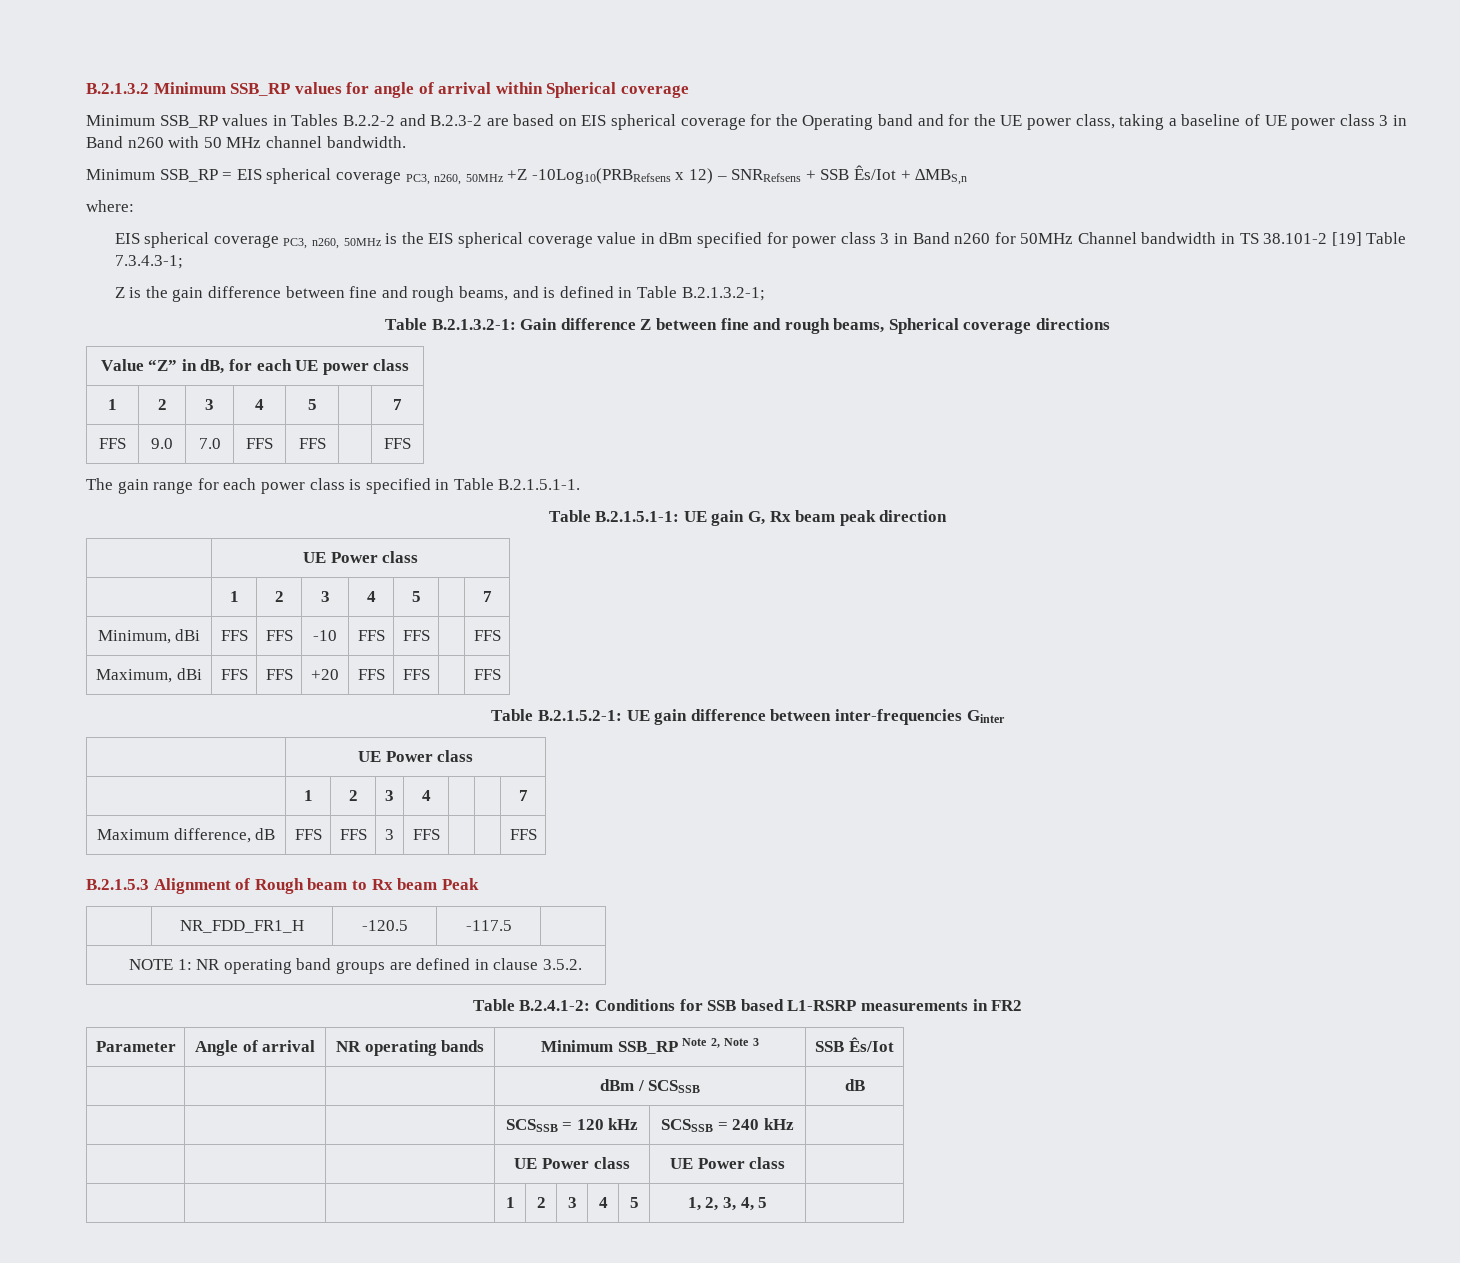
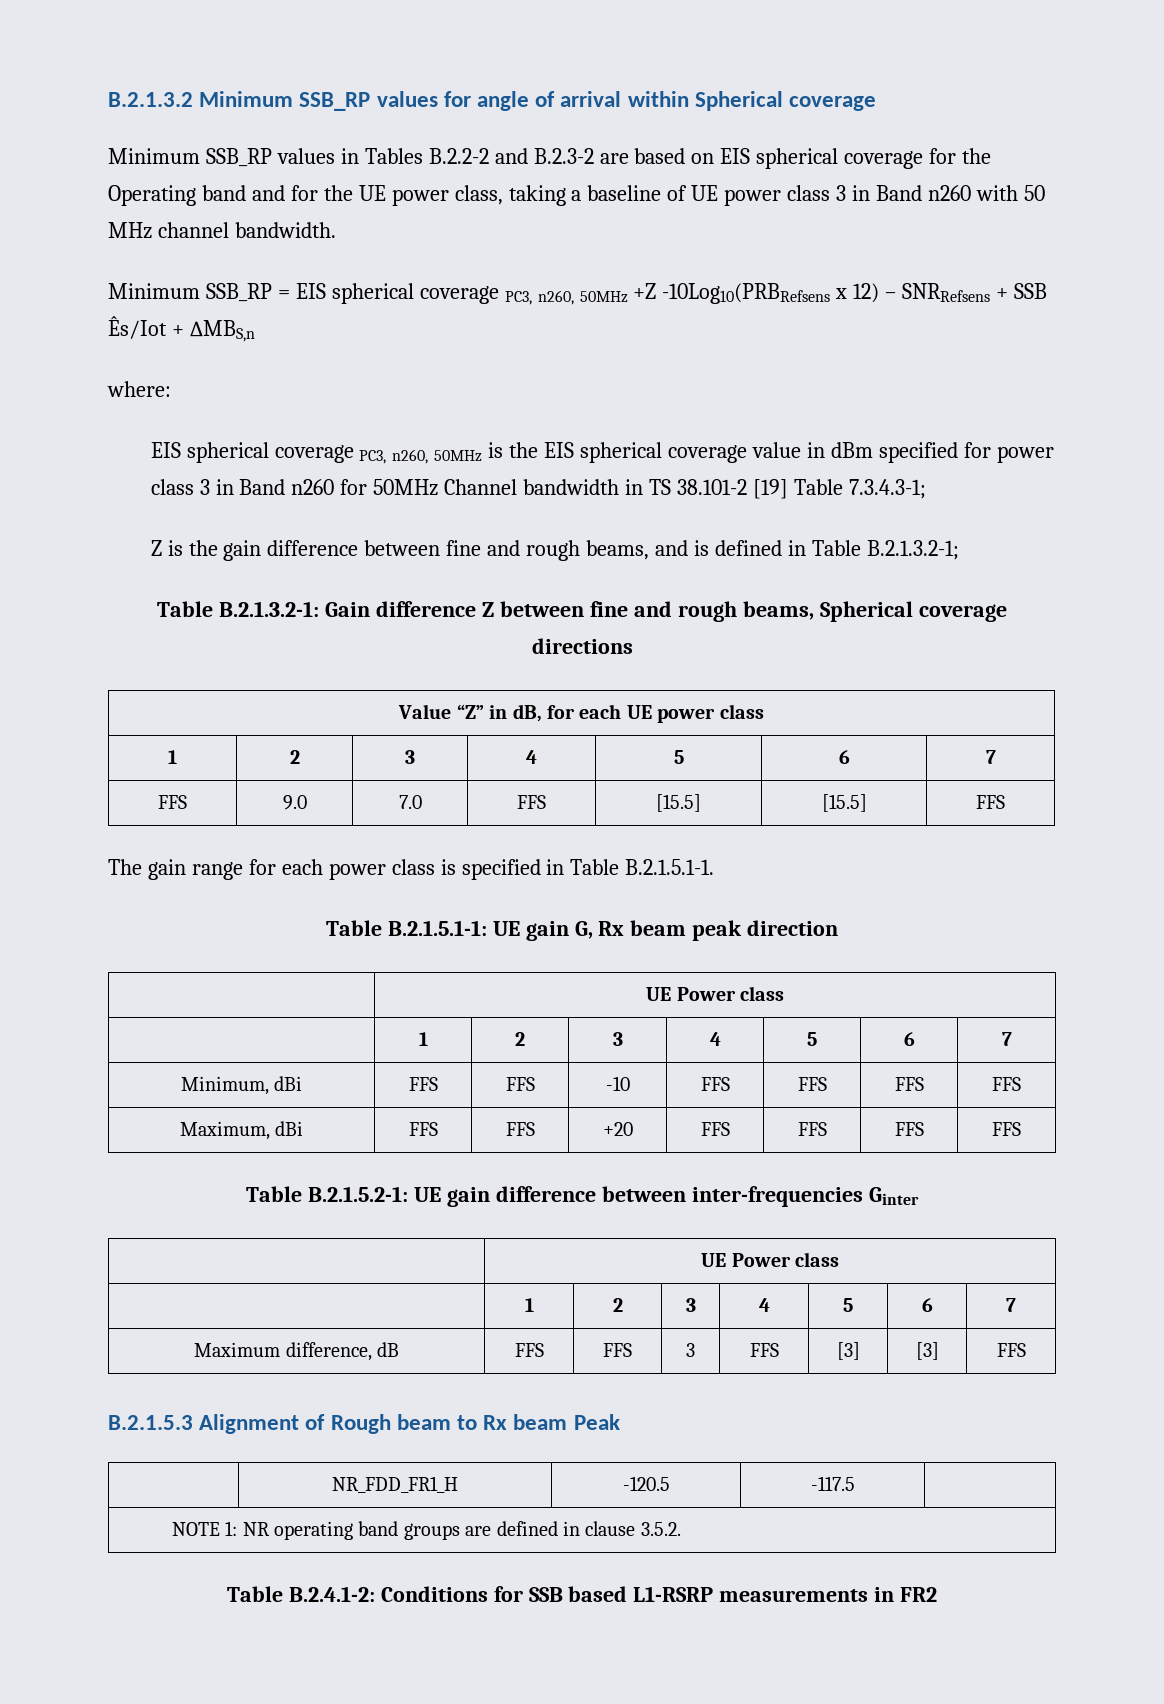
(317, 404) none -> [838,750,850,764] 6
[298,438,326,449] FFS | -> [655,794,701,812] [821,794,867,812] [15.5] | [15.5]
(421, 596) none -> [903,1032,915,1046] 6
(430, 635) none -> [894,1077,924,1091] FFS
(430, 674) none -> [894,1122,924,1136] FFS
(431, 795) | -> [842,1298,853,1312] [921,1298,933,1312] 5 | 6
(440, 834) | -> [836,1342,860,1360] [915,1342,939,1360] [3] | [3]
[95,1041,176,1052] [194,1040,316,1056] [335,1040,485,1056] [541,1038,759,1054] [815,1037,894,1052] [599,1079,701,1093] [844,1079,865,1091] [505,1118,639,1132] [661,1118,794,1132] [514,1157,630,1169] [669,1157,786,1169] [505,1197,515,1208] [536,1197,546,1208] [567,1197,577,1208] [598,1197,608,1208] [629,1197,639,1208] [687,1197,768,1211] // Parameter | Angle of arrival | NR operating bands | Minimum SSB_RP Note 2, Note 3 | SSB Ês/Iot // | | | dBm / SCSSSB | dB // | | | SCSSSB = 120 kHz | SCSSSB = 240 kHz | // | | | UE Power class | UE Power class | // | | | 1 | 2 | 3 | 4 | 5 | 1, 2, 3, 4, 5 | -> (938, 1594) none

